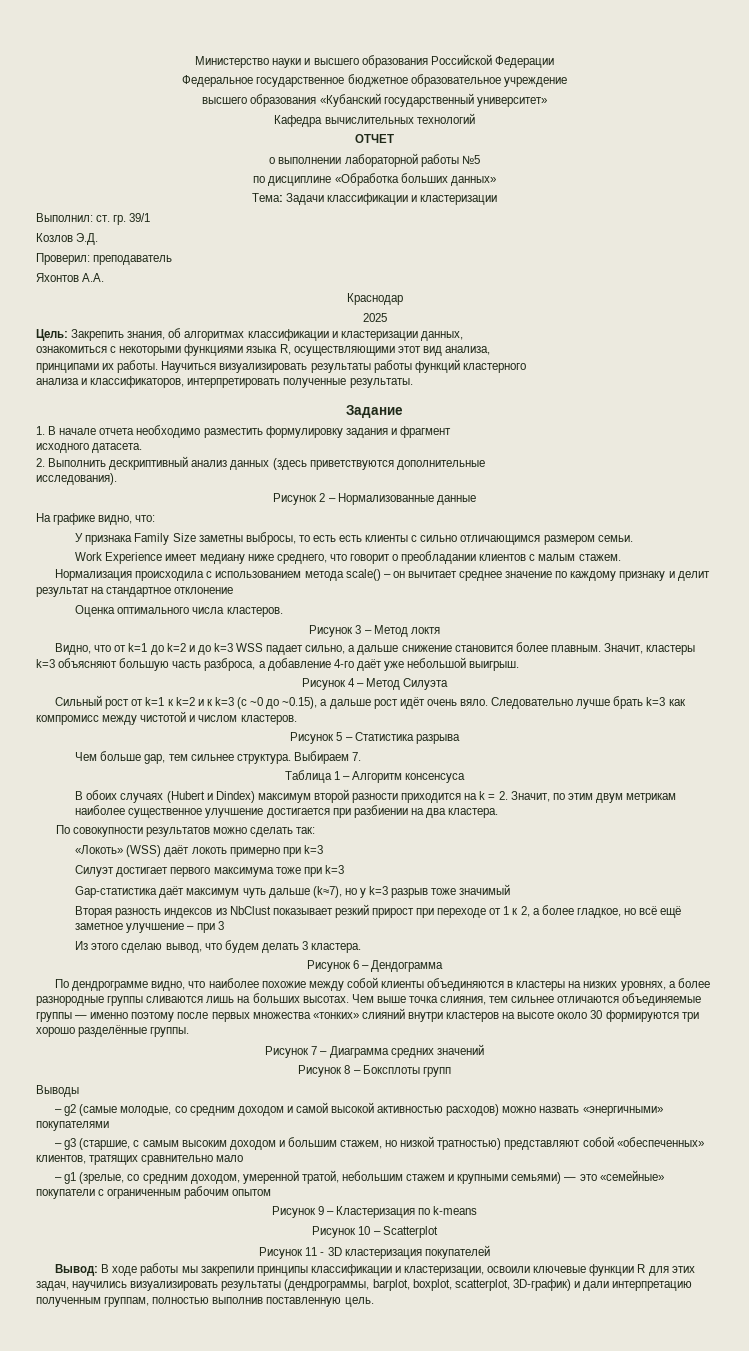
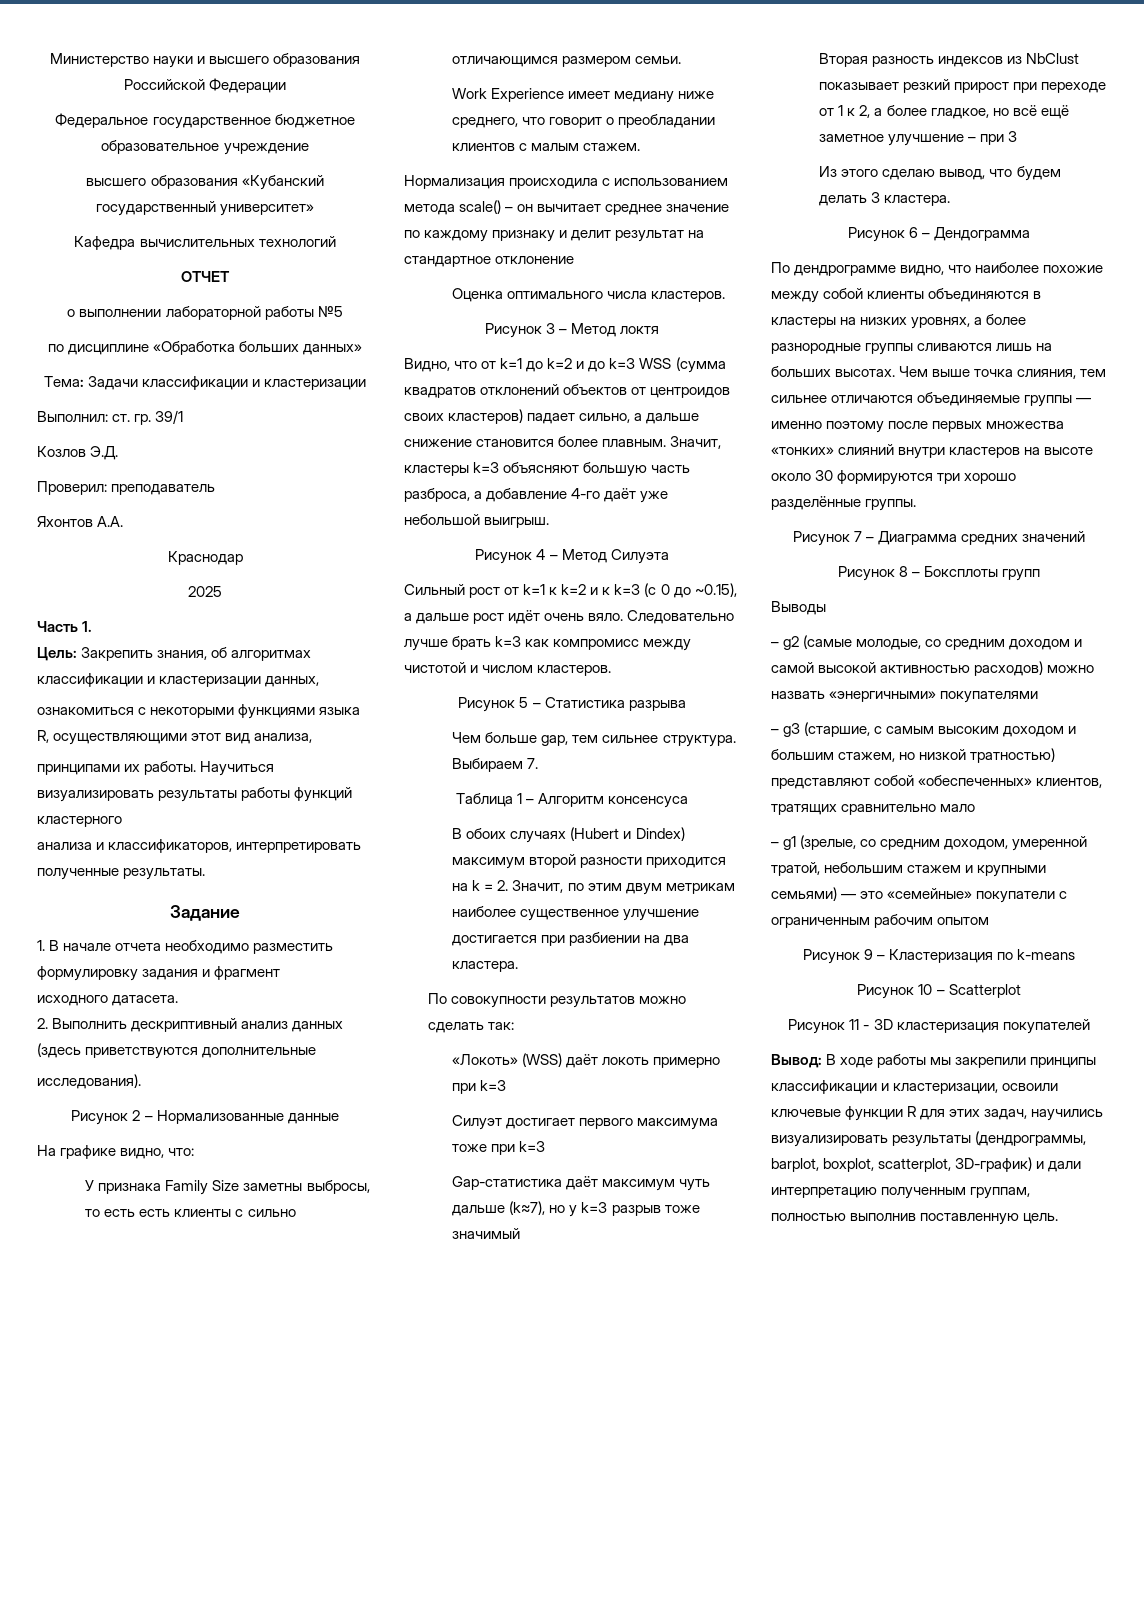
(387, 317) none -> [37,621,93,632] // Часть 1.
(264, 647) none -> [675,357,726,373] [404,384,731,398] [404,409,524,424] (сумма квадратов отклонений объектов от центроидов своих кластеров)
[250,697,264,706] ~0 -> [660,584,670,595] 0

